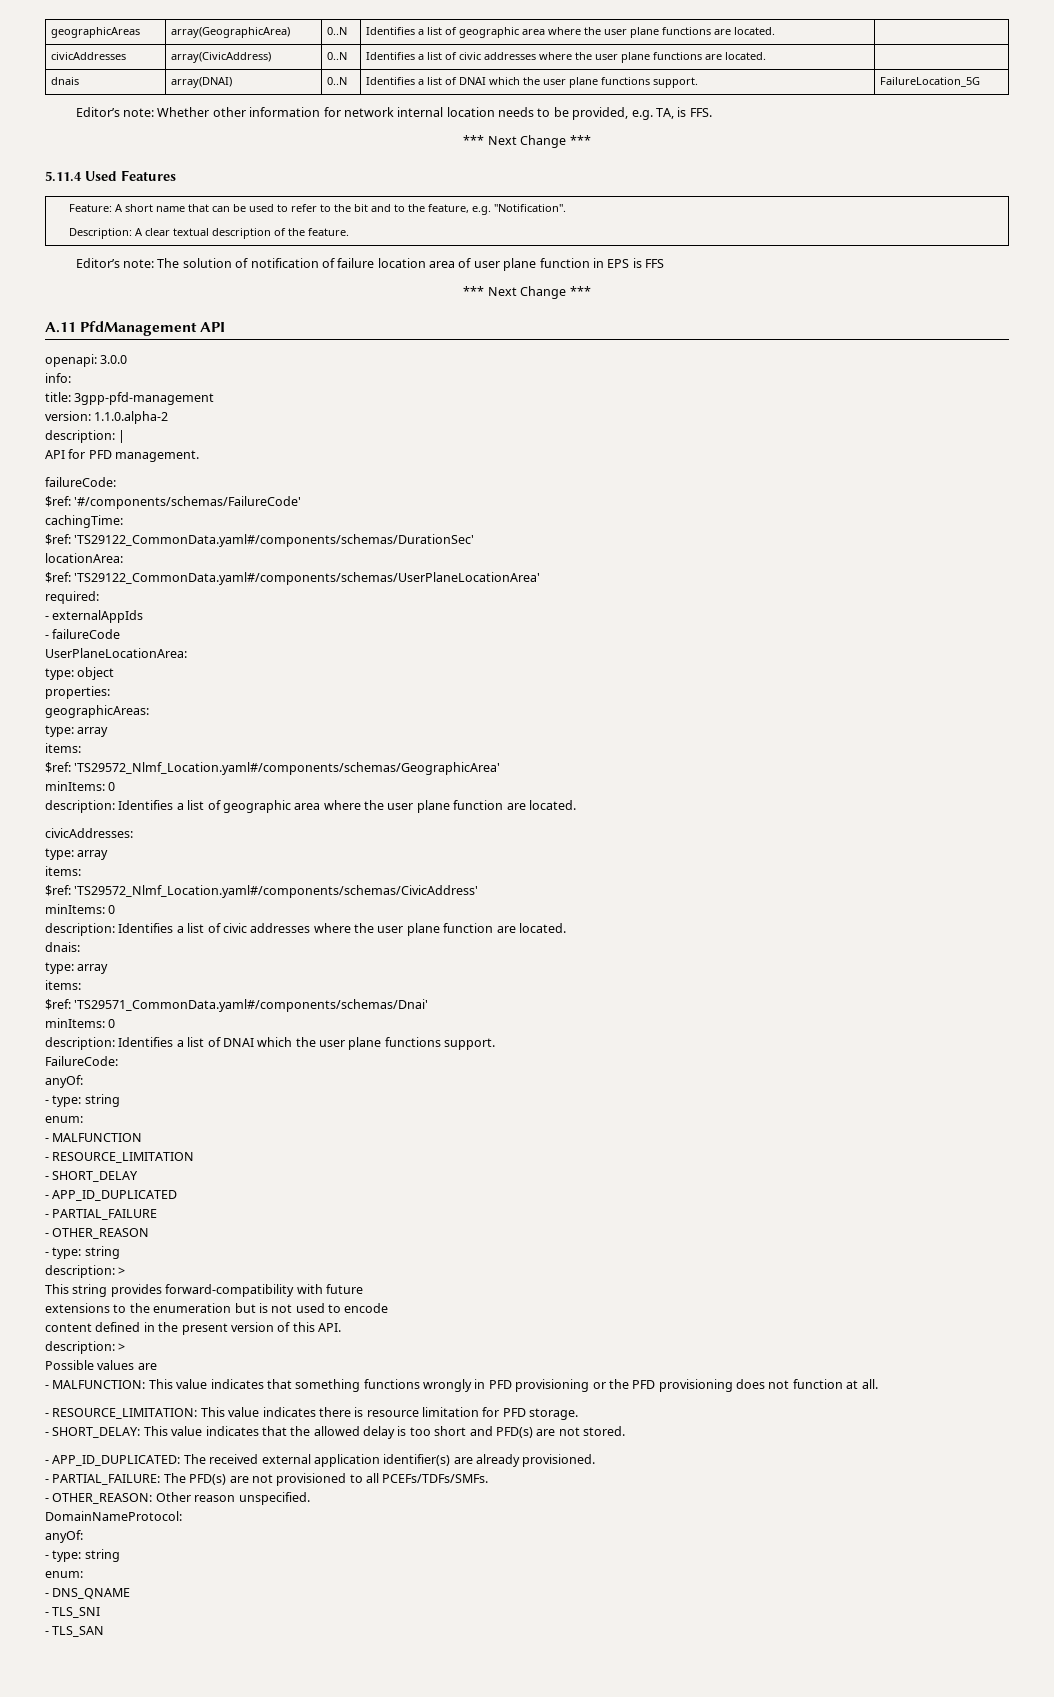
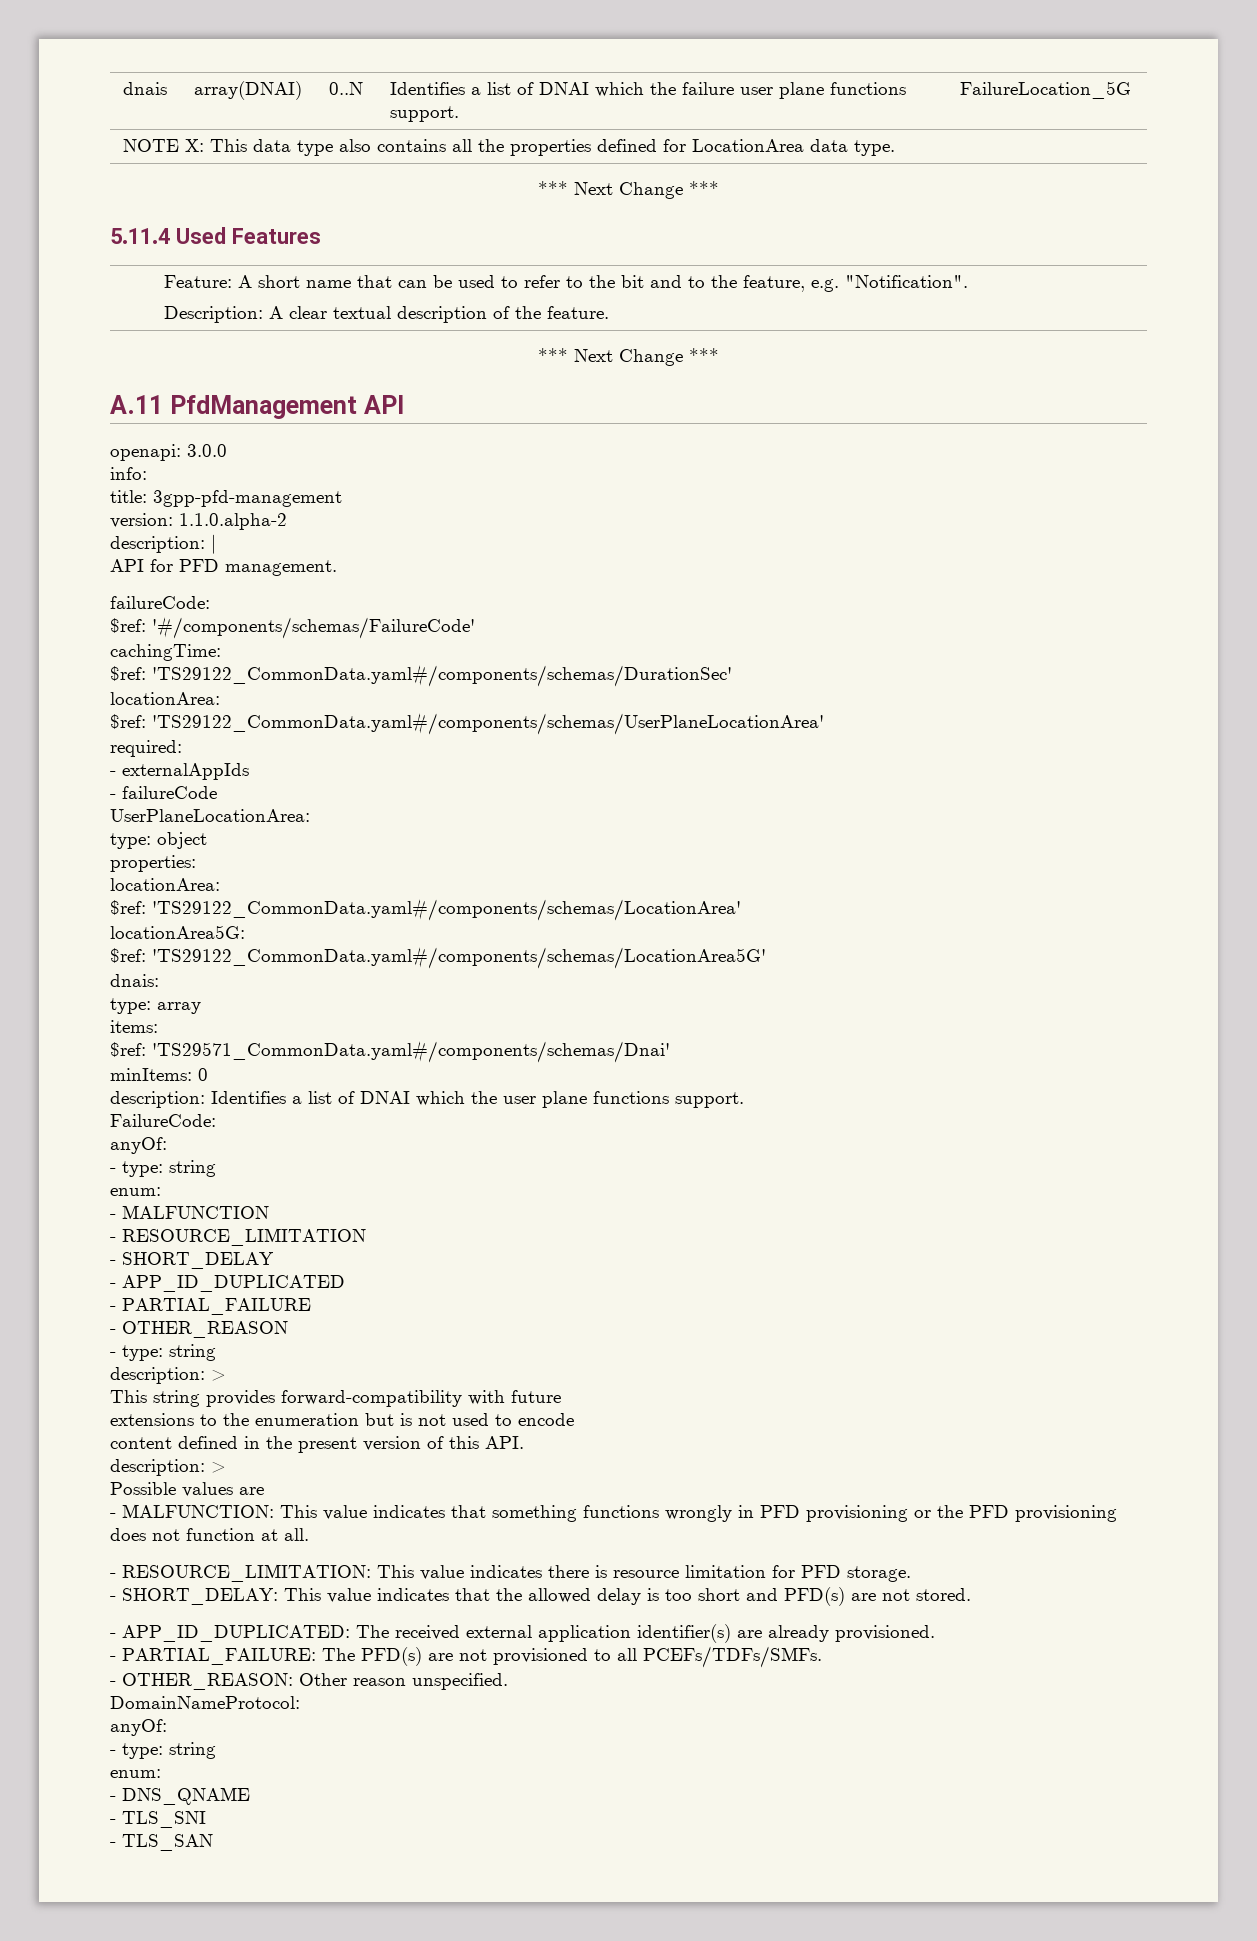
[50,27,140,38] [170,27,290,38] [326,27,347,35] [365,27,775,38] [50,52,126,60] [170,52,271,63] [326,52,347,60] [365,52,766,63] geographicAreas | array(GeographicArea) | 0..N | Identifies a list of geographic area where the user plane functions are located. | // civicAddresses | array(CivicAddress) | 0..N | Identifies a list of civic addresses where the user plane functions are located. | // -> (123, 88) none
(540, 81) none -> [682,82,735,95] failure
[75,107,712,120] // Editor’s note: Whether other information for network internal location needs to be provided, e.g. TA, is FFS. -> [123,139,896,156] // NOTE X: This data type also contains all the properties defined for LocationArea data type.
[75,258,665,271] // Editor’s note: The solution of notification of failure location area of user plane function in EPS is FFS -> (610, 312) none
[45,705,149,718] [45,725,109,737] [45,743,81,753] [45,762,501,775] [45,781,116,791] [45,800,576,813] [45,828,133,838] [45,848,109,860] [45,866,81,876] [45,885,479,898] [45,904,116,914] [45,923,566,936] geographicAreas: // type: array // items: // $ref: 'TS29572_Nlmf_Location.yaml#/components/schemas/GeographicArea' // minItems: 0 // description: Identifies a list of geographic area where the user plane function are located. // civicAddresses: // type: array // items: // $ref: 'TS29572_Nlmf_Location.yaml#/components/schemas/CivicAddress' // minItems: 0 // description: Identifies a list of civic addresses where the user plane function are located. -> [110,878,220,891] [110,899,741,921] [110,925,245,939] [110,947,766,969] locationArea: // $ref: 'TS29122_CommonData.yaml#/components/schemas/LocationArea' // locationArea5G: // $ref: 'TS29122_CommonData.yaml#/components/schemas/LocationArea5G'

